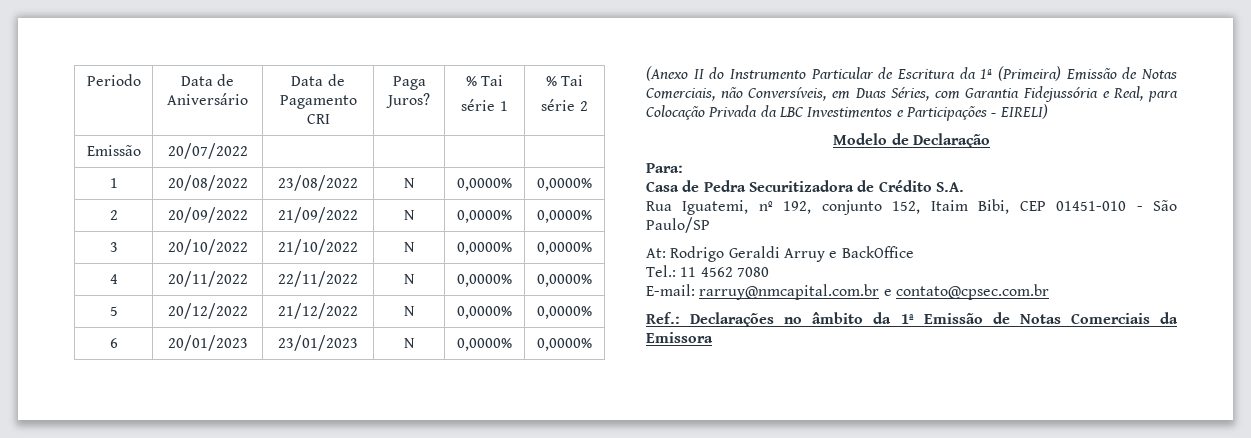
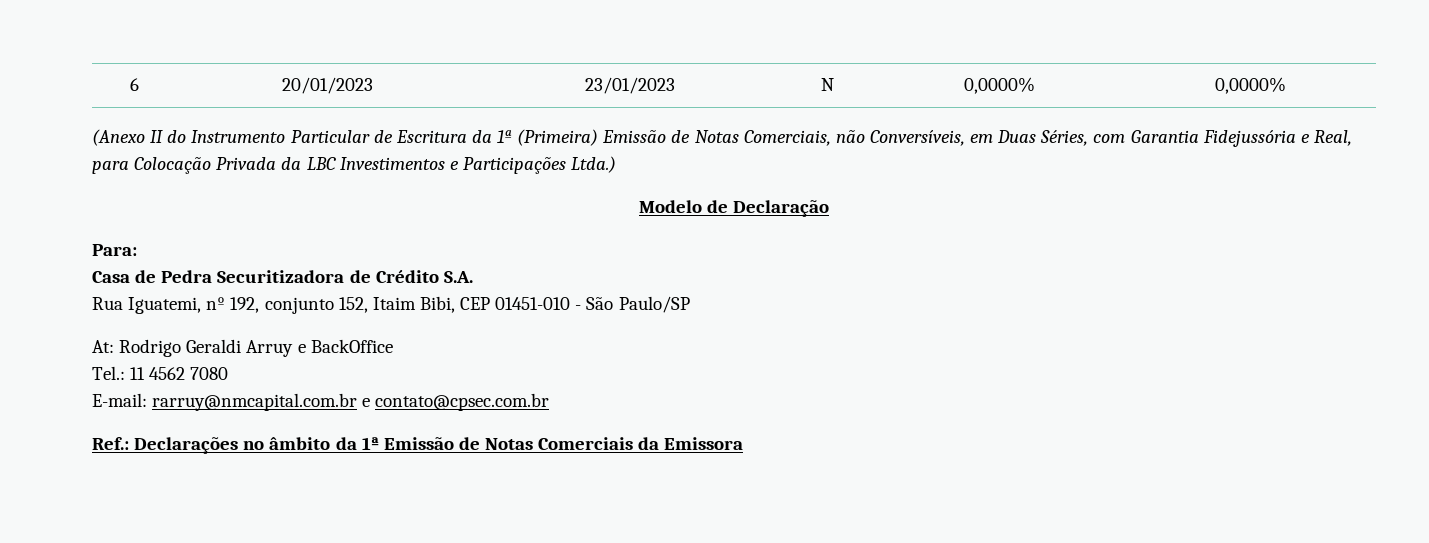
[86,74,141,86] [180,74,235,86] [167,93,248,105] [291,74,345,86] [279,95,357,109] [306,114,330,124] [392,76,426,90] [386,93,430,108] [465,75,504,86] [461,99,508,111] [545,75,584,86] [541,99,588,111] [86,145,141,156] [167,143,248,159] [109,178,118,188] [167,175,248,191] [278,175,358,191] [404,178,415,188] [457,178,512,191] [537,178,592,191] [109,210,118,220] [167,207,248,223] [278,207,358,223] [404,210,415,220] [457,210,512,223] [537,210,592,223] [109,242,118,252] [167,239,248,255] [278,239,358,255] [404,242,415,252] [457,242,512,255] [537,242,592,255] [109,274,118,284] [167,271,248,287] [278,271,358,287] [404,274,415,284] [457,274,512,287] [537,274,592,287] [109,306,118,316] [167,303,248,319] [278,303,358,319] [404,306,415,316] [457,306,512,319] [537,306,592,319] Periodo | Data de Aniversário | Data de Pagamento CRI | Paga Juros? | % Tai // série 1 | % Tai // série 2 // Emissão | 20/07/2022 | | | | // 1 | 20/08/2022 | 23/08/2022 | N | 0,0000% | 0,0000% // 2 | 20/09/2022 | 21/09/2022 | N | 0,0000% | 0,0000% // 3 | 20/10/2022 | 21/10/2022 | N | 0,0000% | 0,0000% // 4 | 20/11/2022 | 22/11/2022 | N | 0,0000% | 0,0000% // 5 | 20/12/2022 | 21/12/2022 | N | 0,0000% | 0,0000% // -> (129, 84) none
[991,104,1048,119] - EIRELI) -> [571,156,617,173] Ltda.)

